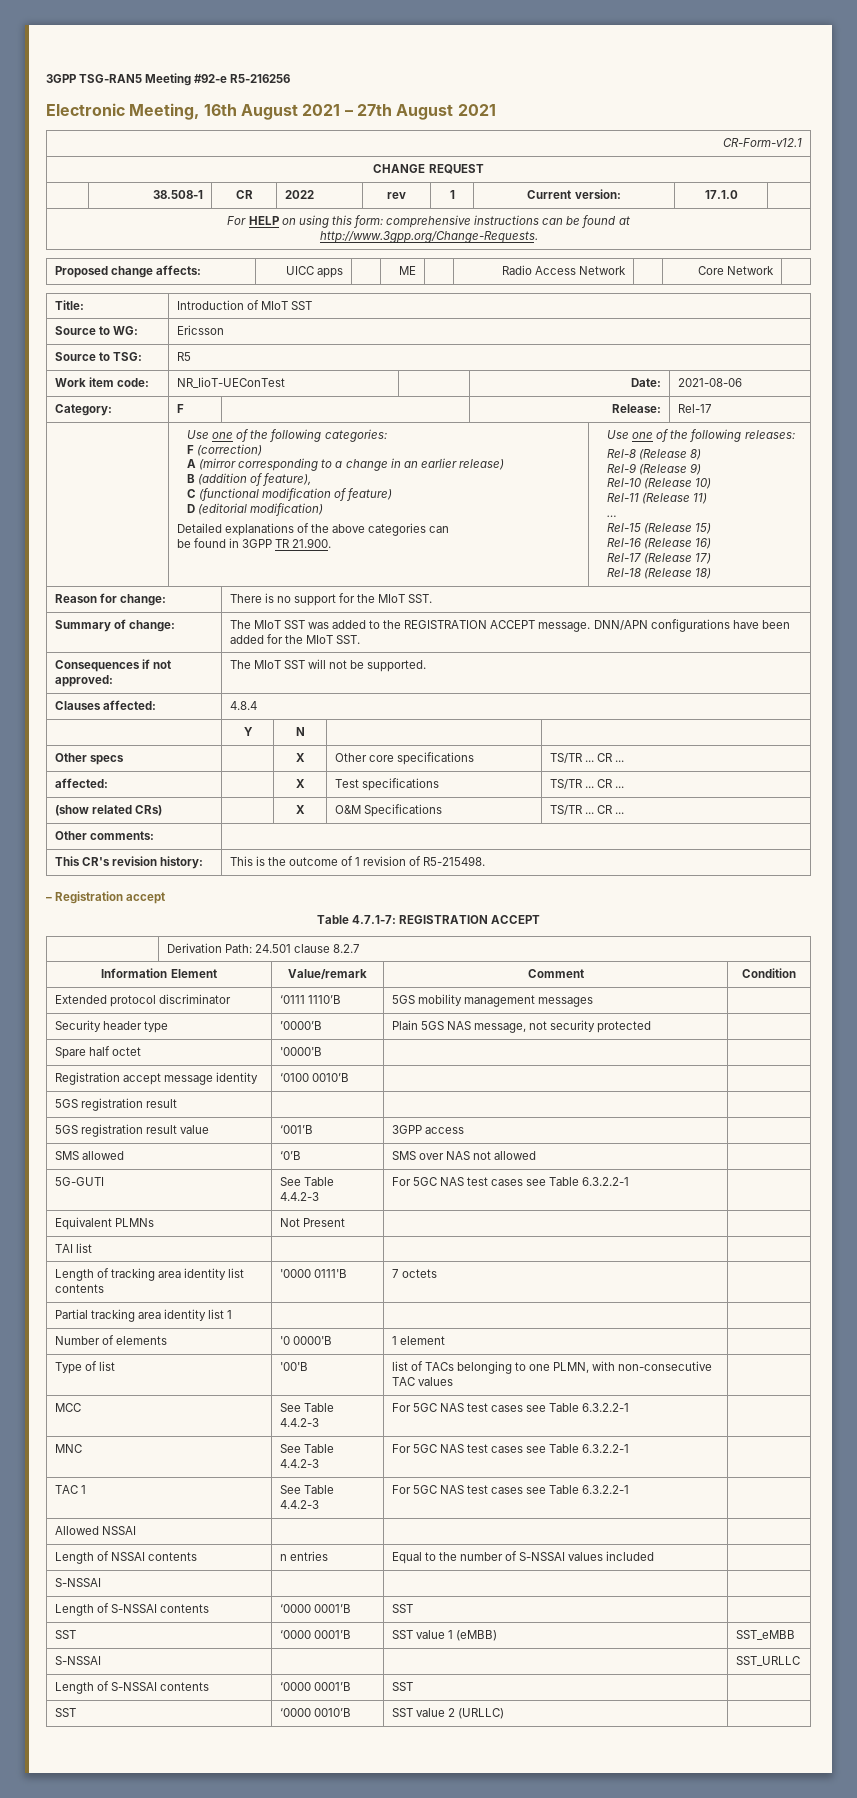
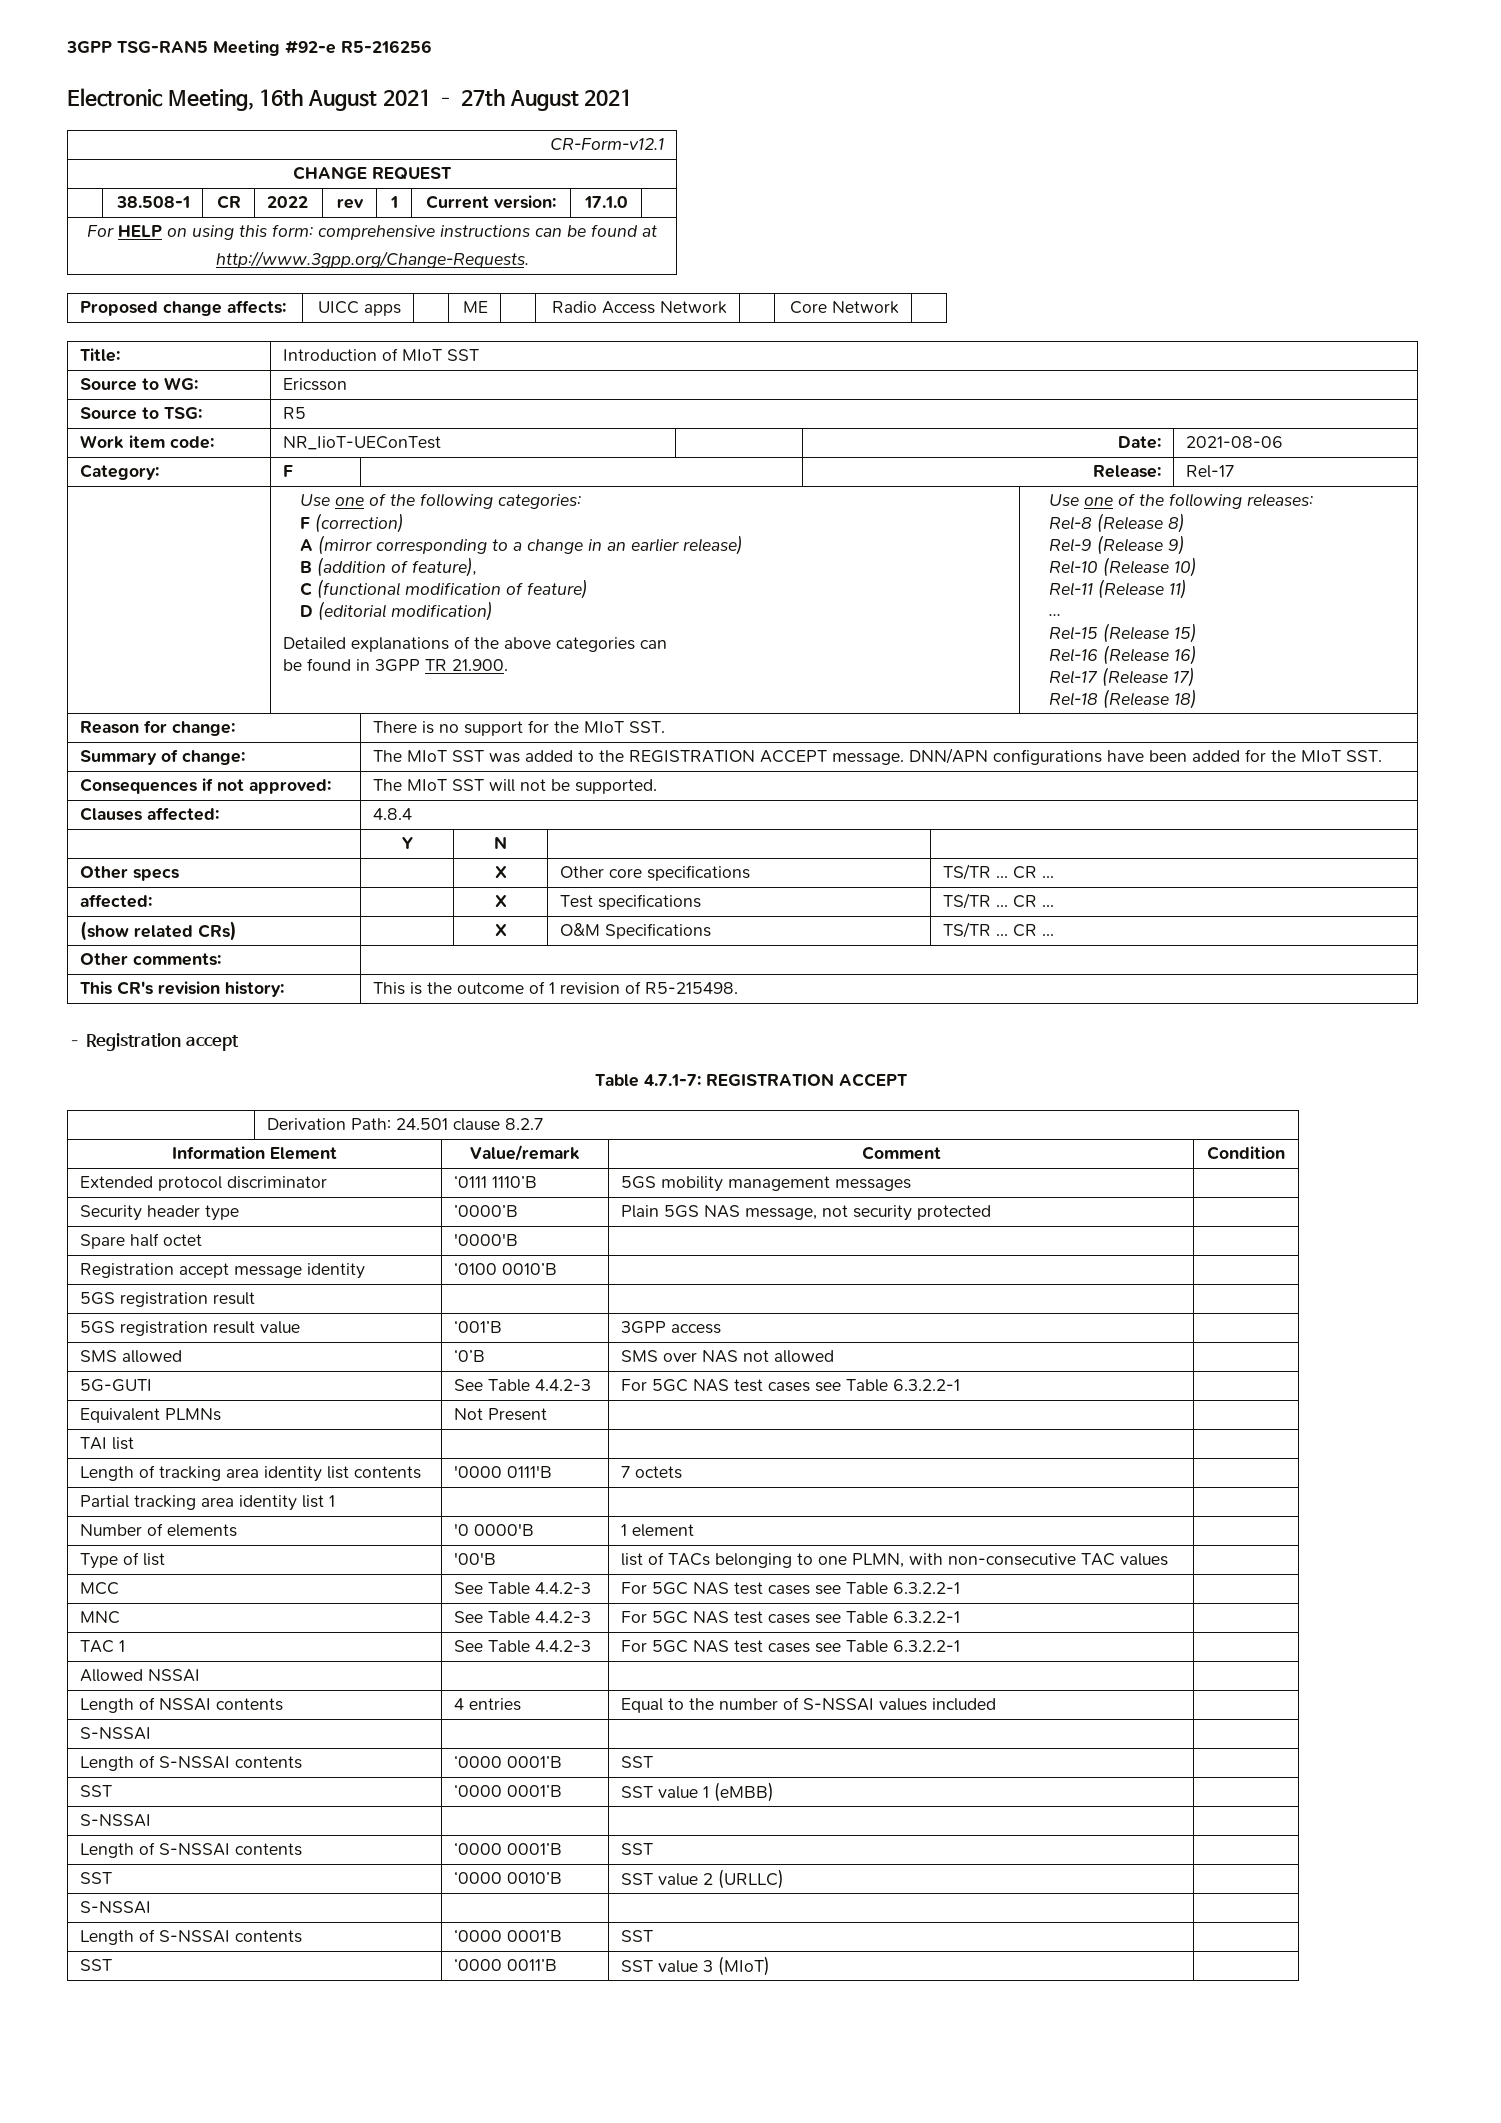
[279,1554,287,1561] n -> [454,1698,465,1710] 4
[735,1630,795,1640] [54,1656,101,1665] [735,1656,800,1666] SST_eMBB // S-NSSAI | | | SST_URLLC -> [80,1814,152,1827] // S-NSSAI | | |
(504, 1713) none -> [80,1901,152,1914] [80,1929,303,1945] [454,1929,563,1942] [621,1930,654,1942] [80,1959,113,1971] [454,1958,558,1971] [621,1956,771,1976] // S-NSSAI | | | // Length of S-NSSAI contents | ‘0000 0001’B | SST | // SST | ‘0000 0011’B | SST value 3 (MIoT) |

